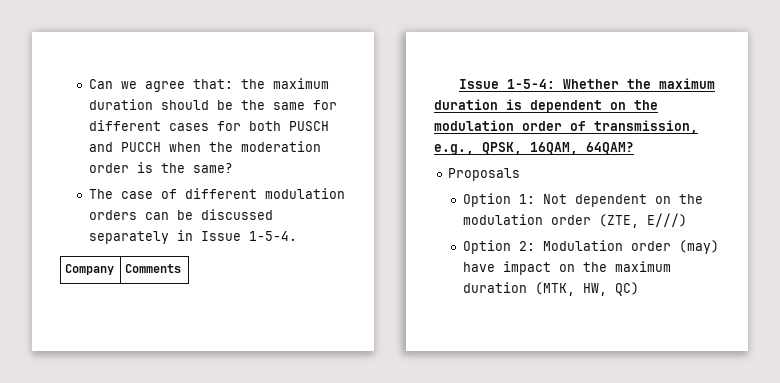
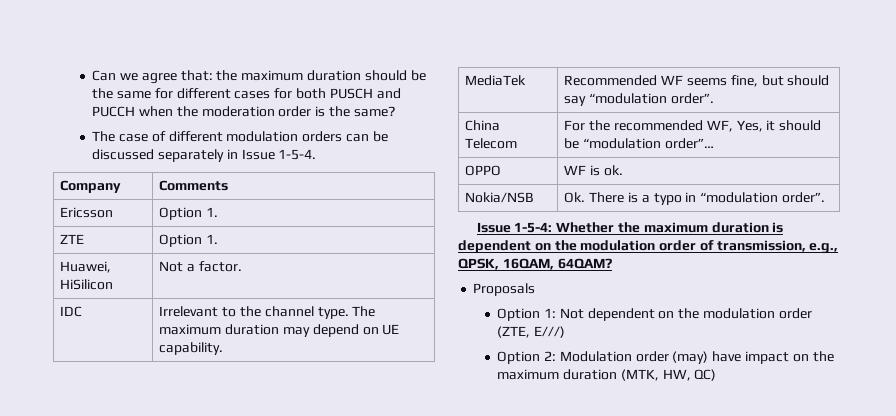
(182, 268) none -> [60,207,114,218] [159,207,219,220] [60,234,85,244] [159,234,219,247] [60,261,112,273] [60,279,114,290] [159,261,243,272] [60,306,83,317] [159,306,376,319] [159,324,400,337] [159,342,224,355] [465,75,527,86] [564,75,830,87] [564,93,715,106] [465,120,501,131] [465,138,518,149] [564,120,822,132] [564,138,715,149] [465,165,502,176] [564,165,624,176] [465,192,535,203] [564,192,825,205] // Ericsson | Option 1. // ZTE | Option 1. // Huawei, HiSilicon | Not a factor. // IDC | Irrelevant to the channel type. The maximum duration may depend on UE capability. // MediaTek | Recommended WF seems fine, but should say “modulation order”. // China Telecom | For the recommended WF, Yes, it should be “modulation order”… // OPPO | WF is ok. // Nokia/NSB | Ok. There is a typo in “modulation order”.

